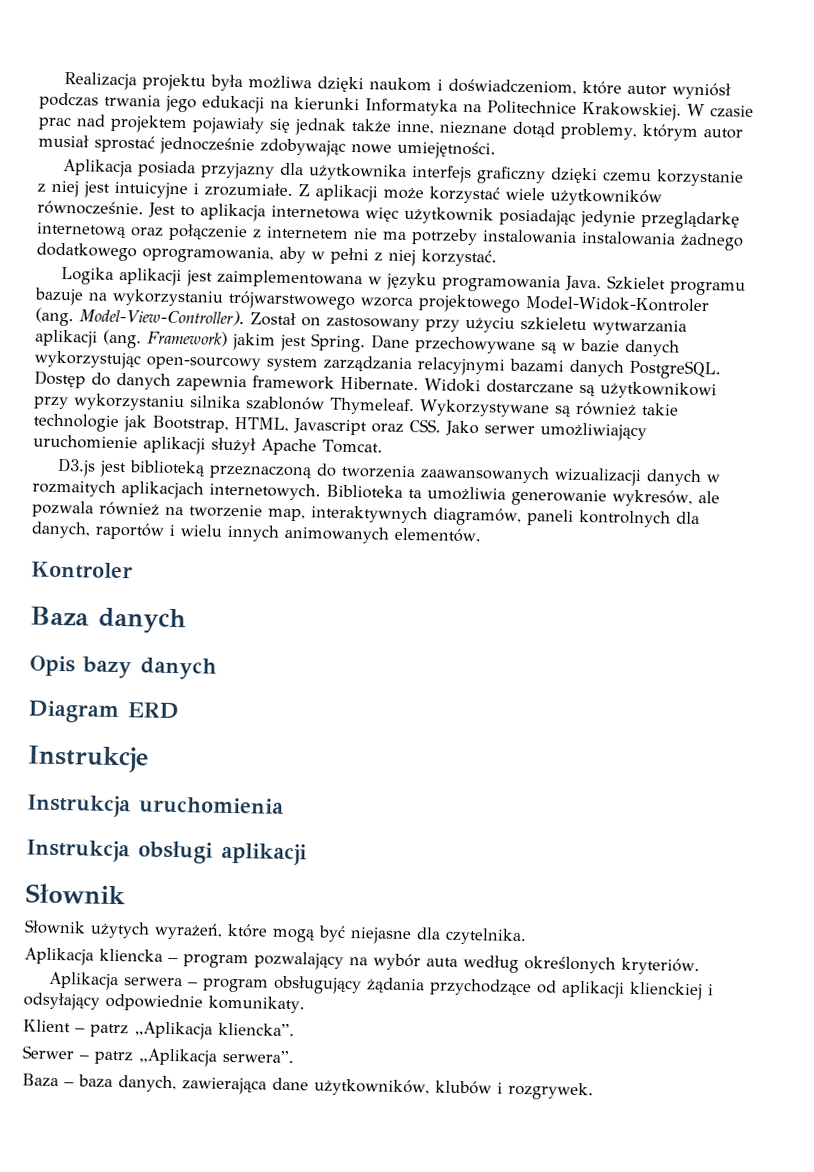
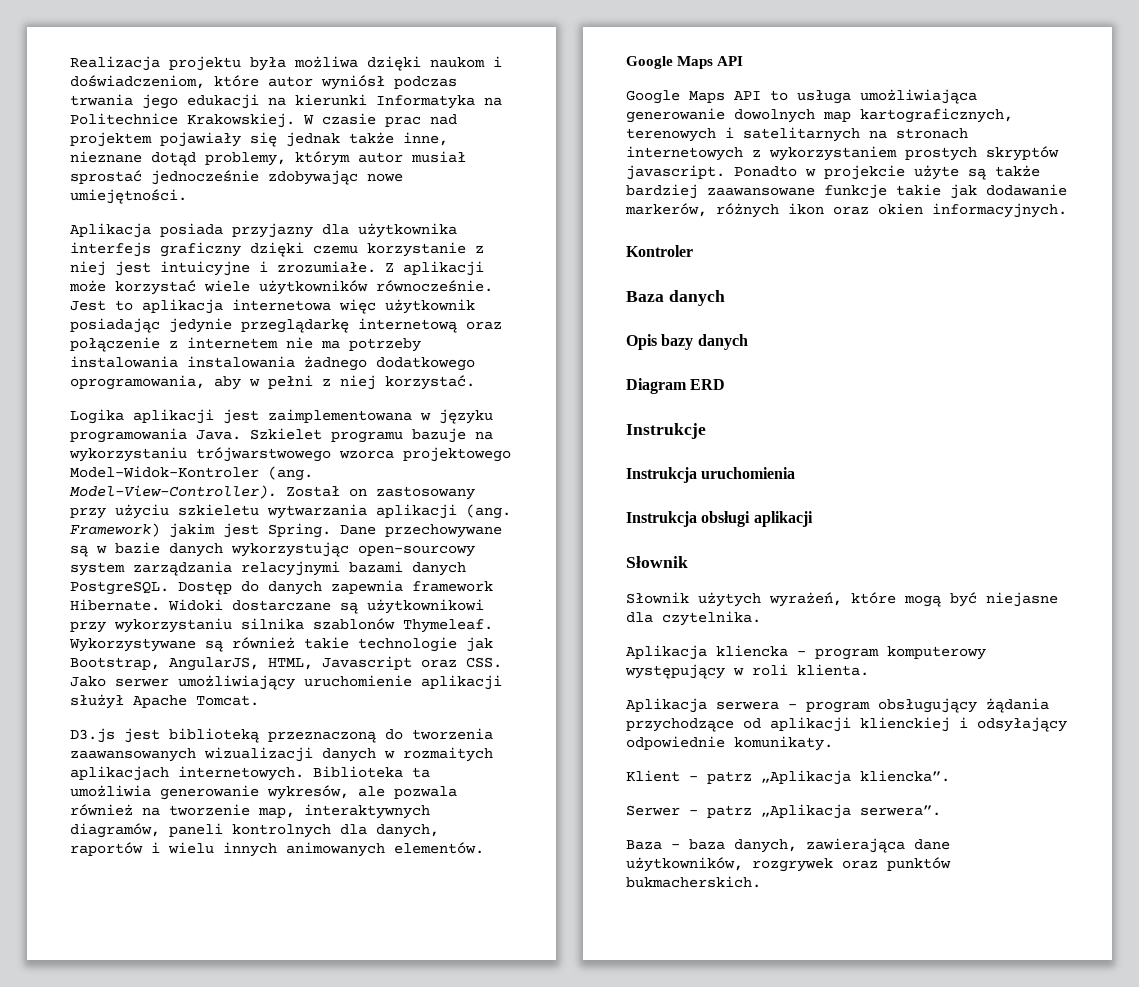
(229, 424) none -> [169,657,259,671] AngularJS,
(481, 535) none -> [626,56,744,69] [626,89,977,104] [626,108,1013,123] [626,127,968,142] [626,146,1059,161] [626,165,1040,180] [626,184,1067,199] [625,203,1067,218] // Google Maps API // Google Maps API to usługa umożliwiająca generowanie dowolnych map kartograficznych, terenowych i satelitarnych na stronach internetowych z wykorzystaniem prostych skryptów javascript. Ponadto w projekcie użyte są także bardziej zaawansowane funkcje takie jak dodawanie markerów, różnych ikon oraz okien informacyjnych.
[254,951,700,976] pozwalający na wybór auta według określonych kryteriów. -> [887,646,986,660] [625,664,869,679] komputerowy występujący w roli klienta.
[434,1080,594,1101] klubów i rozgrywek. -> [752,857,951,872] [626,876,761,888] rozgrywek oraz punktów bukmacherskich.

